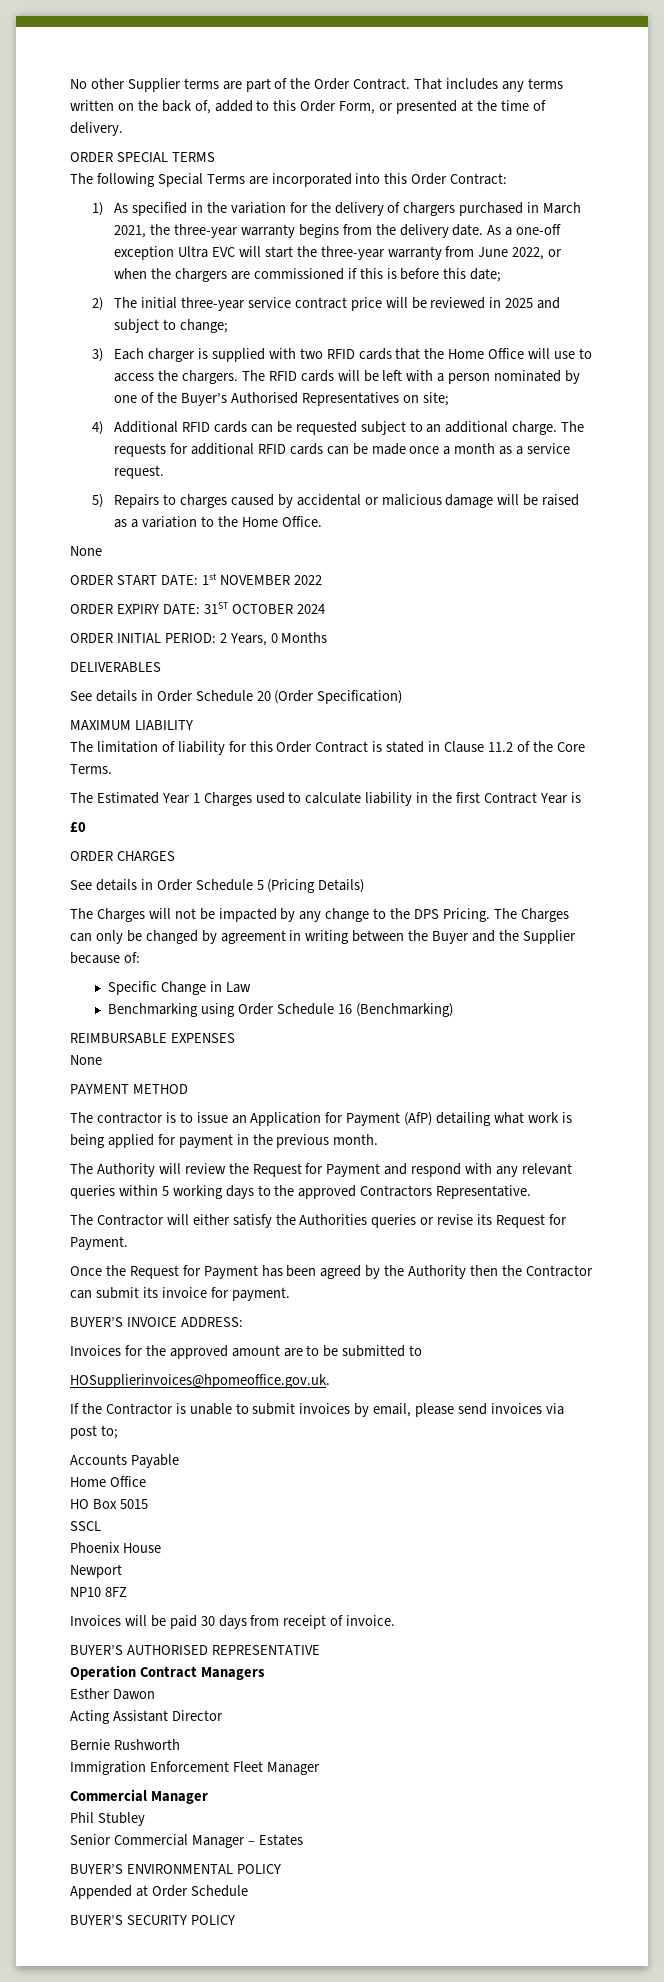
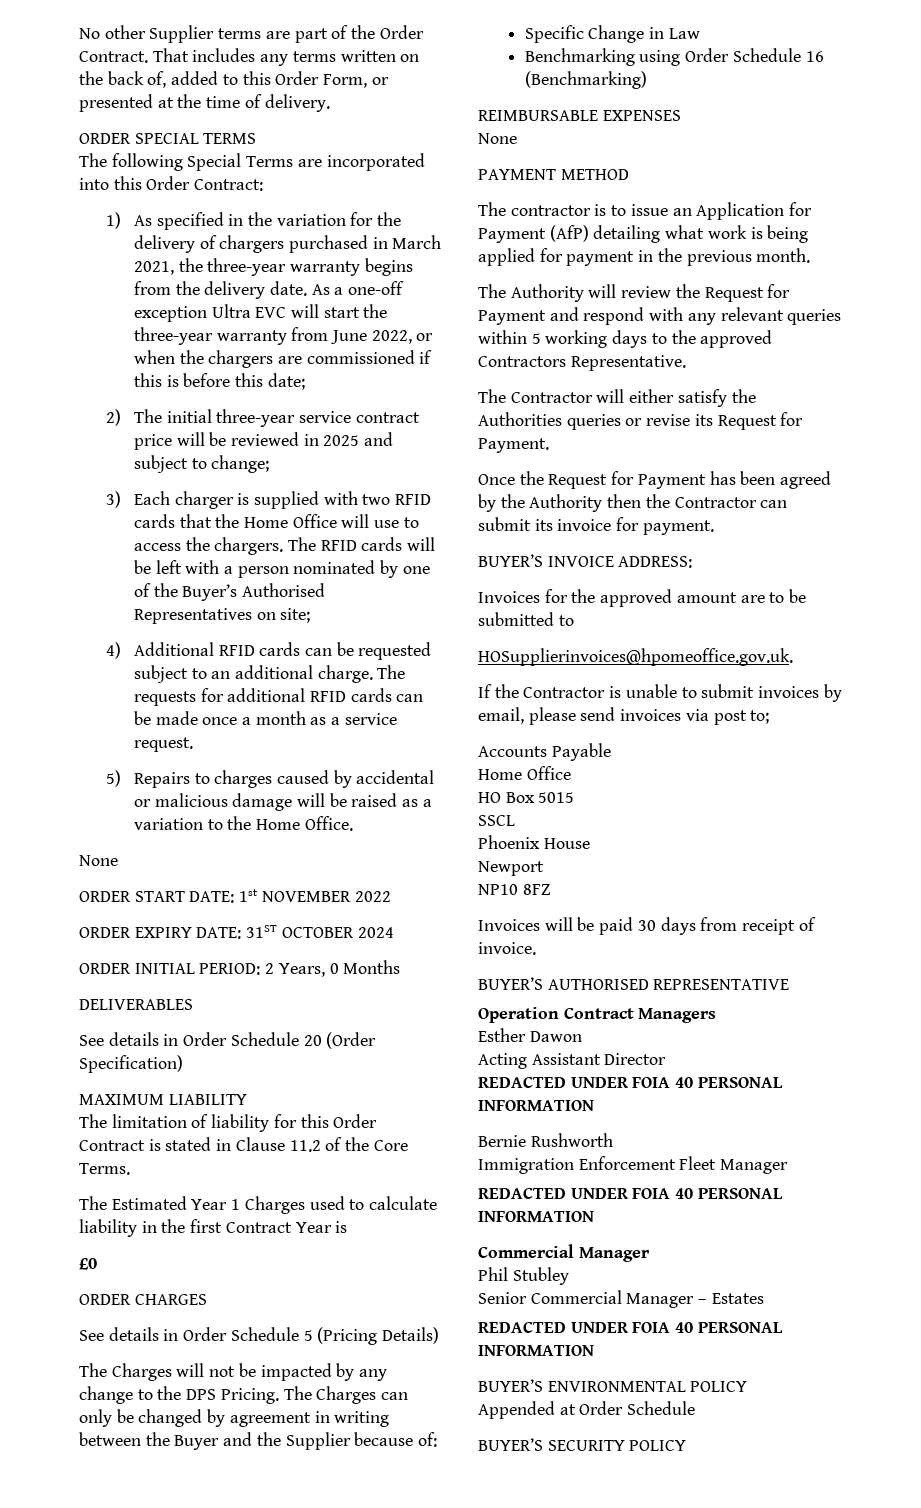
(223, 1715) none -> [478,1077,783,1088] [478,1100,594,1111] // REDACTED UNDER FOIA 40 PERSONAL INFORMATION
(320, 1768) none -> [478,1188,783,1199] [478,1211,594,1222] // REDACTED UNDER FOIA 40 PERSONAL INFORMATION
(303, 1840) none -> [478,1322,783,1333] [478,1345,594,1356] // REDACTED UNDER FOIA 40 PERSONAL INFORMATION

